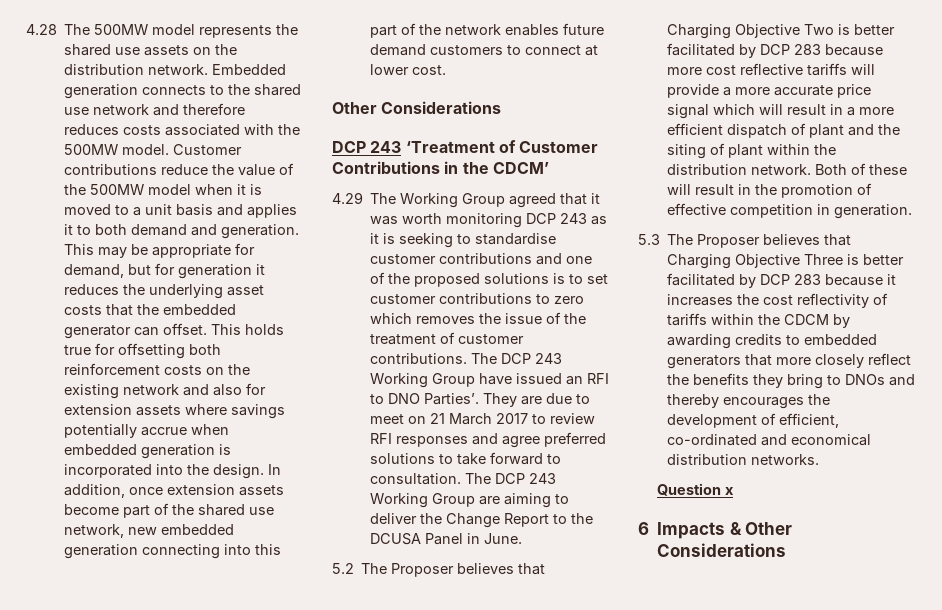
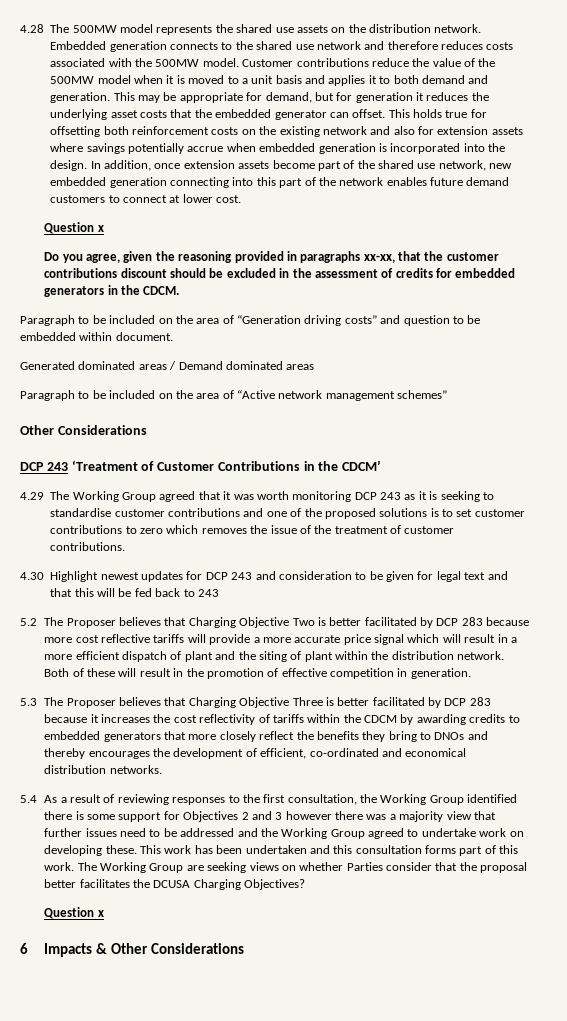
(447, 70) none -> [44,222,104,234] [44,251,499,263] [44,268,516,278] [44,285,180,297] [20,315,481,326] [20,332,173,341] [20,361,315,370] [20,390,448,401] // Question x // Do you agree, given the reasoning provided in paragraphs xx-xx, that the customer contributions discount should be excluded in the assessment of credits for embedded generators in the CDCM. // Paragraph to be included on the area of “Generation driving costs” and question to be embedded within document. // Generated dominated areas / Demand dominated areas // Paragraph to be included on the area of “Active network management schemes”
[471,353,563,364] [370,373,610,388] [370,393,591,407] [370,413,596,425] [370,432,607,448] [370,452,562,465] [370,473,557,485] [370,493,570,508] [370,513,594,528] [370,533,523,545] The DCP 243 Working Group have issued an RFI to DNO Parties’. They are due to meet on 21 March 2017 to review RFI responses and agree preferred solutions to take forward to consultation. The DCP 243 Working Group are aiming to deliver the Change Report to the DCUSA Panel in June. -> [20,571,508,582] [50,588,219,597] // 4.30 Highlight newest updates for DCP 243 and consideration to be given for legal text and that this will be fed back to 243
(820, 459) none -> [20,794,518,805] [44,811,496,822] [44,828,524,839] [44,845,519,856] [44,862,528,873] [44,879,306,890] // 5.4 As a result of reviewing responses to the first consultation, the Working Group identified there is some support for Objectives 2 and 3 however there was a majority view that further issues need to be addressed and the Working Group agreed to undertake work on developing these. This work has been undertaken and this consultation forms part of this work. The Working Group are seeking views on whether Parties consider that the proposal better facilitates the DCUSA Charging Objectives?

